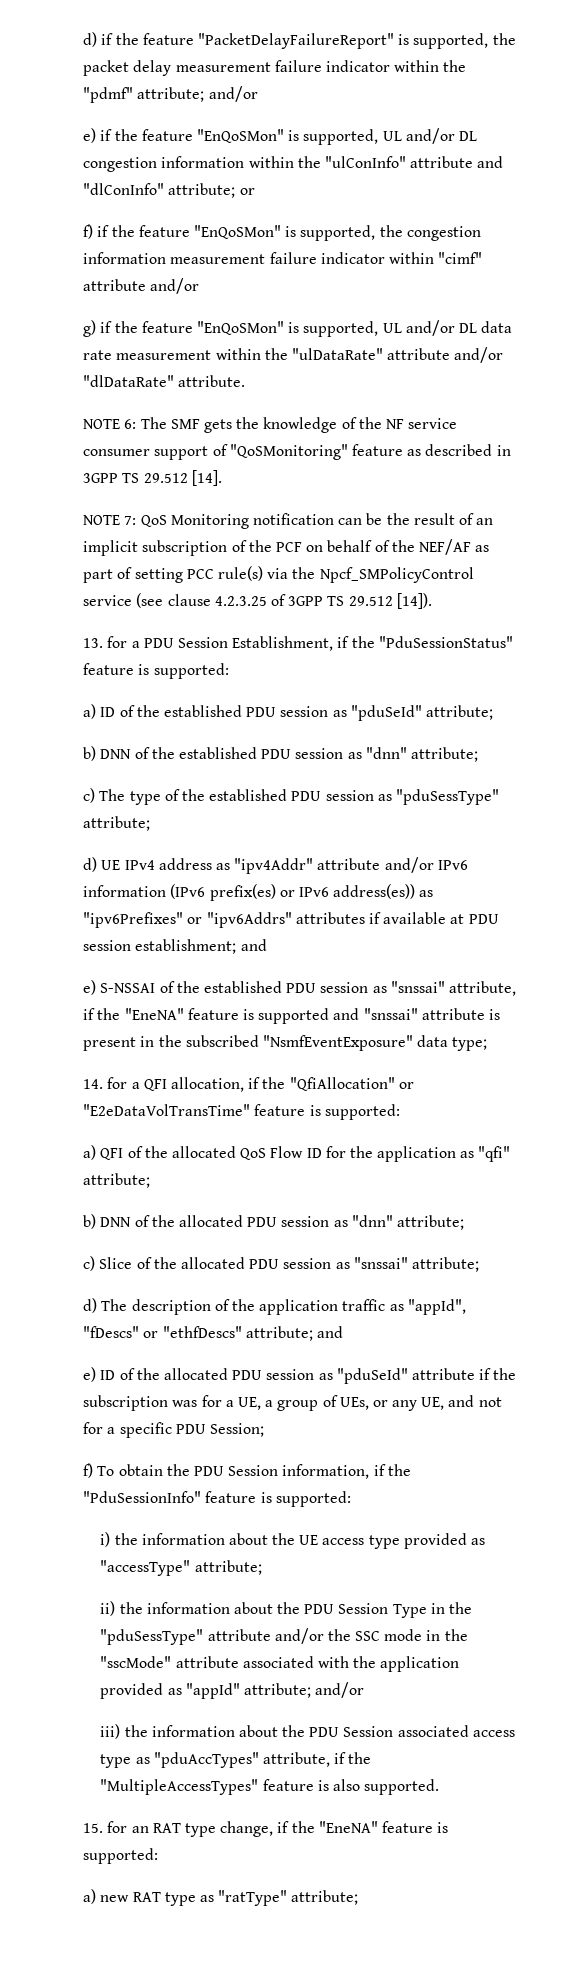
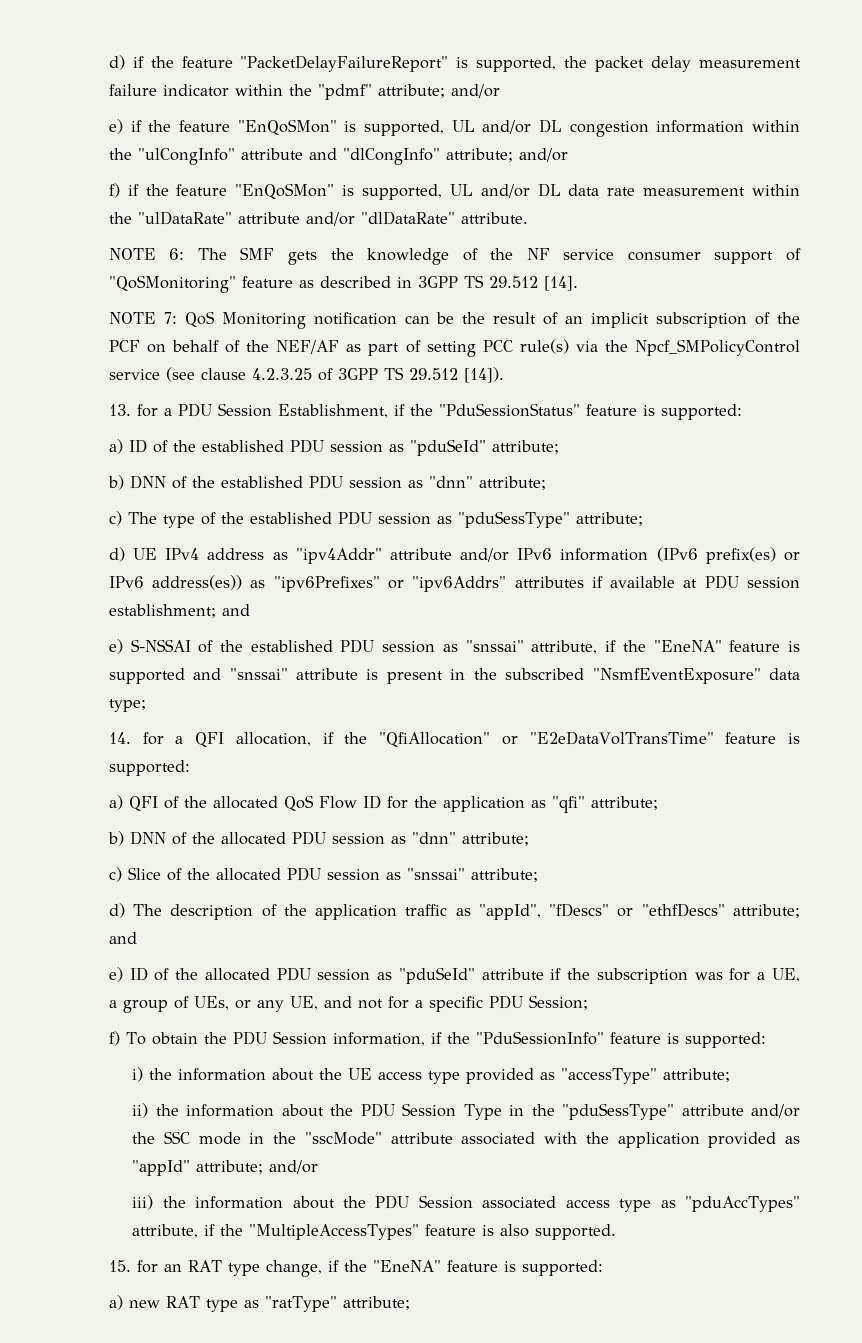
[324,156,406,168] "ulConInfo" -> [137,148,235,165] "ulCongInfo"
[83,183,255,198] "dlConInfo" attribute; or -> [342,148,568,165] "dlCongInfo" attribute; and/or
[379,225,481,241] [83,252,483,264] [83,278,200,294] [83,320,379,337] the congestion information measurement failure indicator within "cimf" attribute and/or // g) if the feature "EnQoSMon" is supported, -> (442, 192) none

